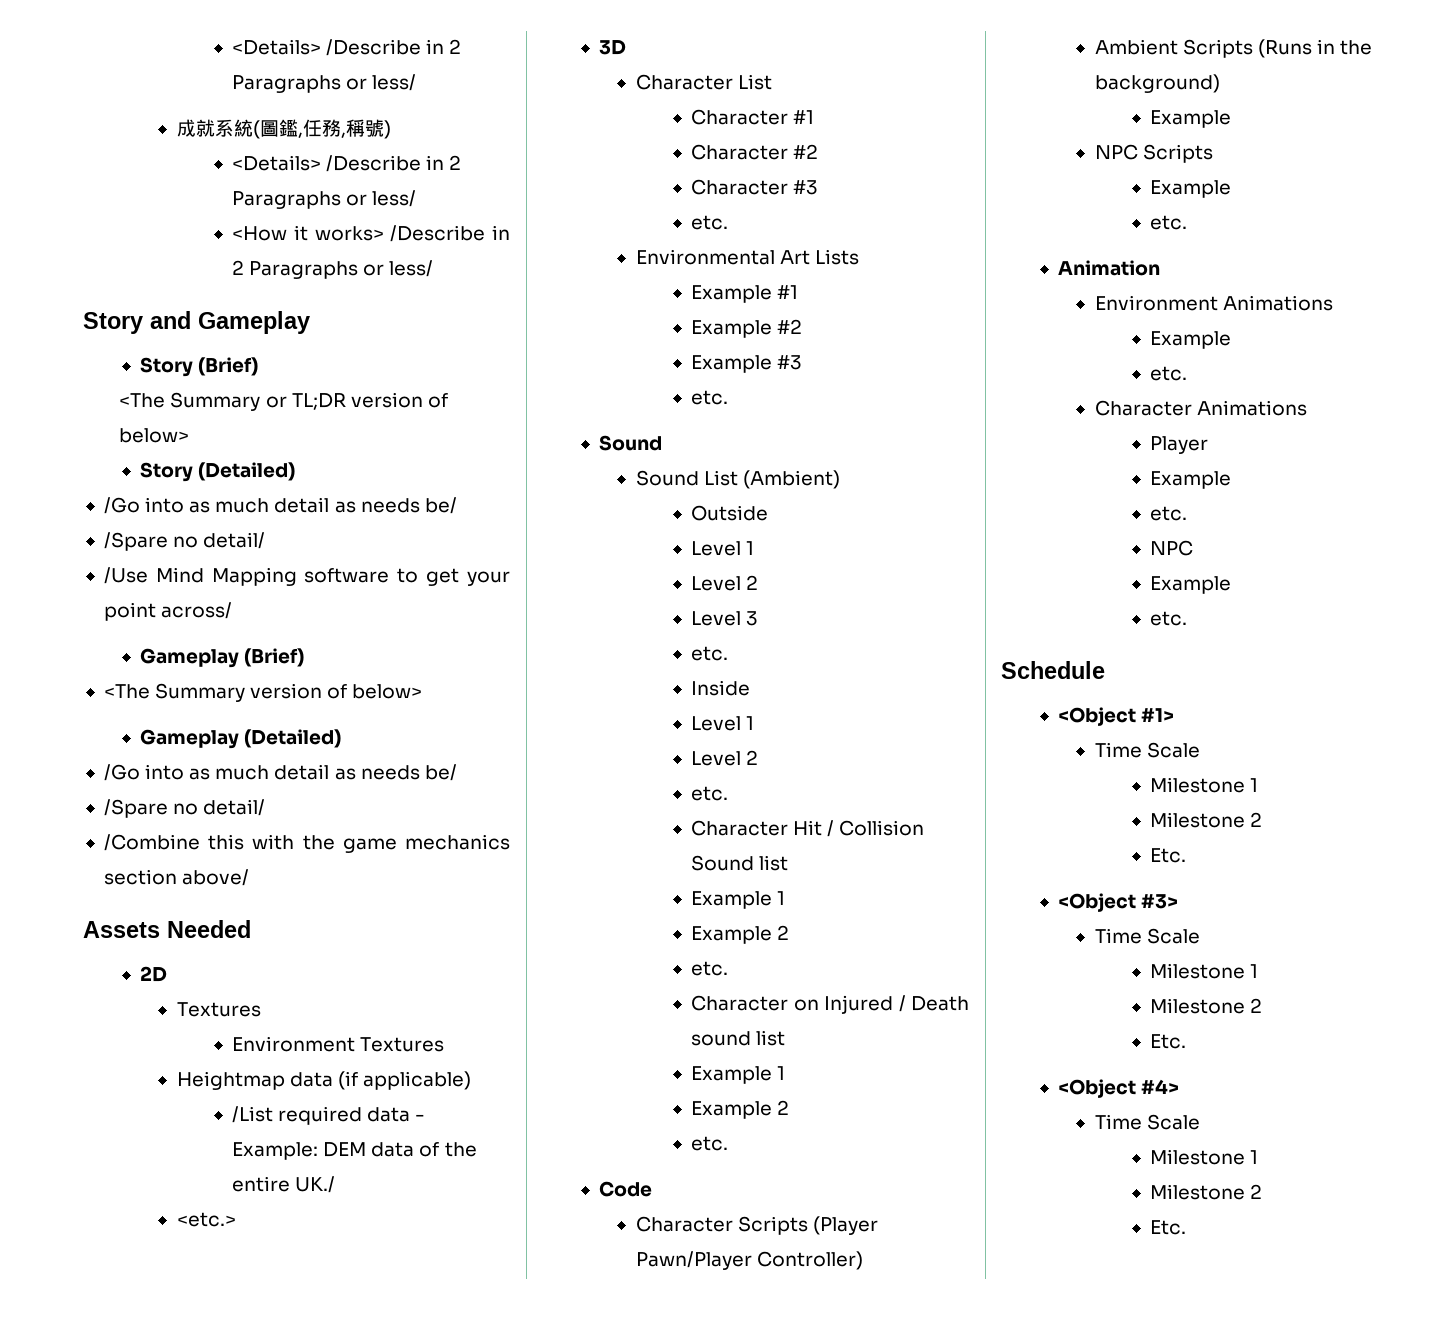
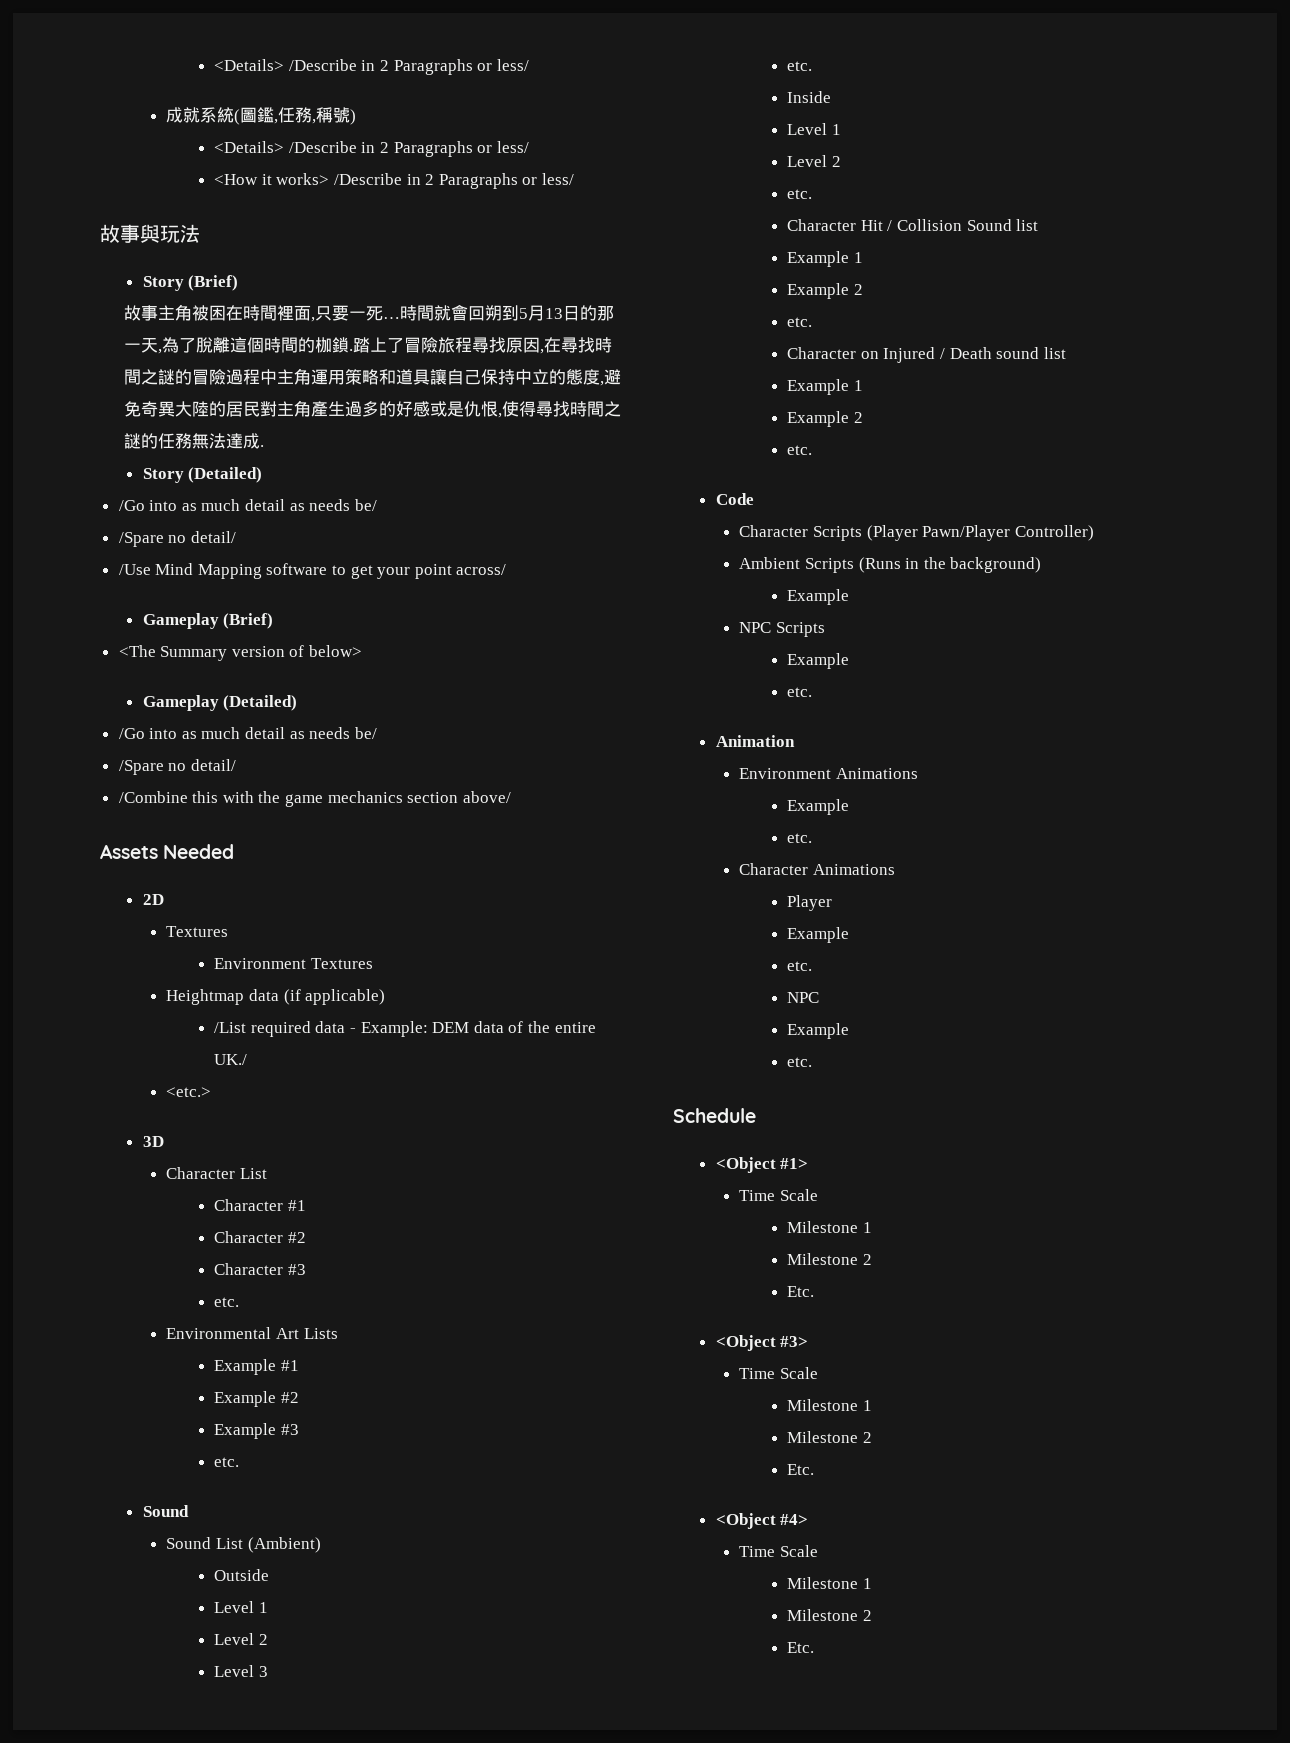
[83,311,310,334] Story and Gameplay -> [100,224,200,243] 故事與玩法
[119,392,448,411] [119,428,190,443] <The Summary or TL;DR version of below> -> [123,304,614,322] [123,336,612,354] [123,368,621,386] [123,400,621,418] [123,433,264,449] 故事主角被困在時間裡面,只要一死…時間就會回朔到5月13日的那一天,為了脫離這個時間的枷鎖.踏上了冒險旅程尋找原因,在尋找時間之謎的冒險過程中主角運用策略和道具讓自己保持中立的態度,避免奇異大陸的居民對主角產生過多的好感或是仇恨,使得尋找時間之謎的任務無法達成.

